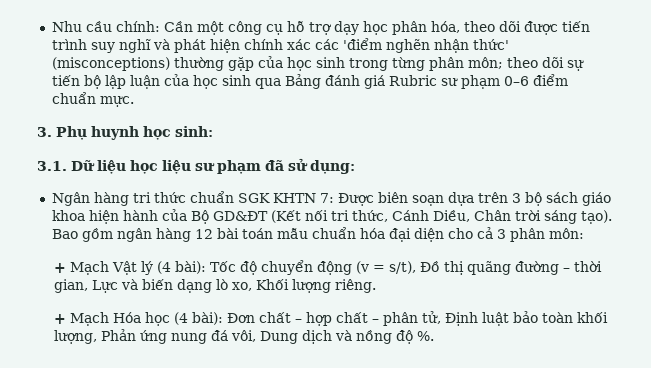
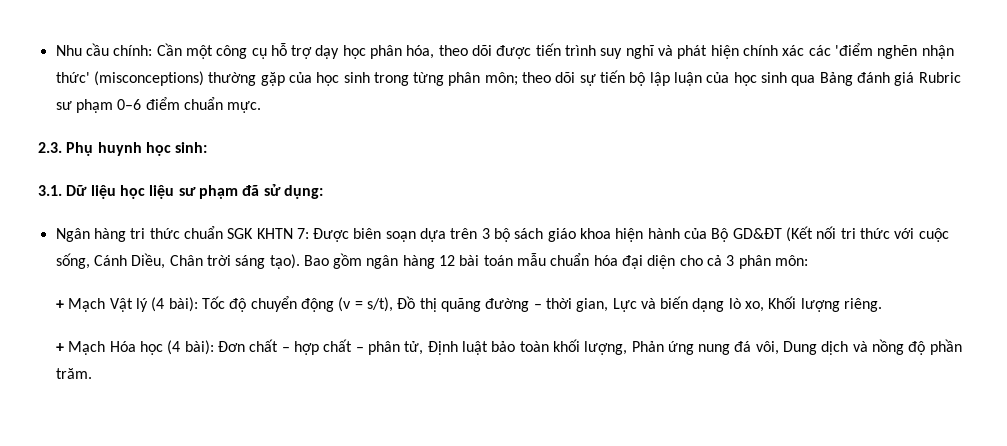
[37,127,52,137] 3. -> [38,142,62,153] 2.3.
[351,210,388,222] thức, -> [859,228,949,242] [55,253,90,269] thức với cuộc sống,
[416,331,434,341] %. -> [929,339,962,355] [56,368,93,379] phần trăm.

